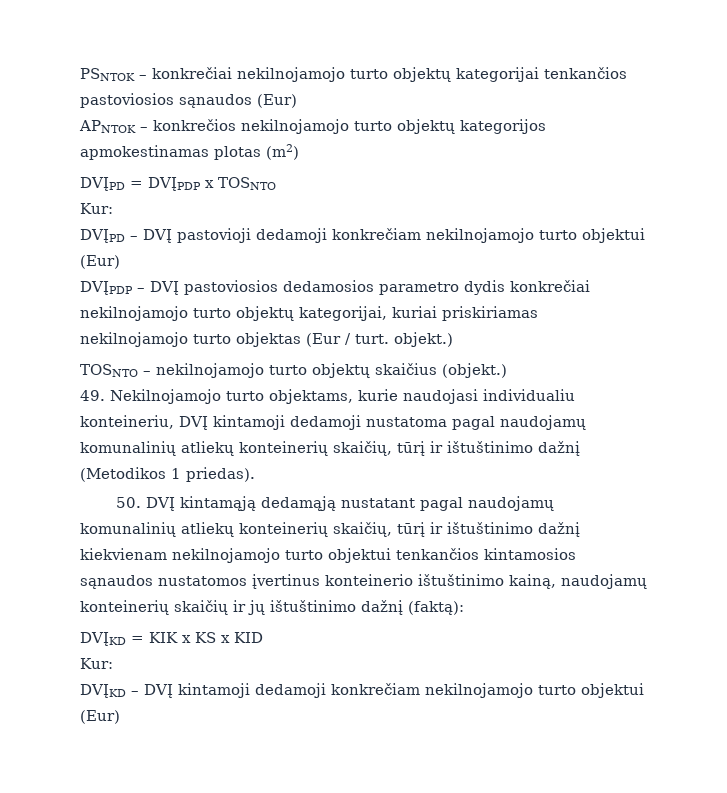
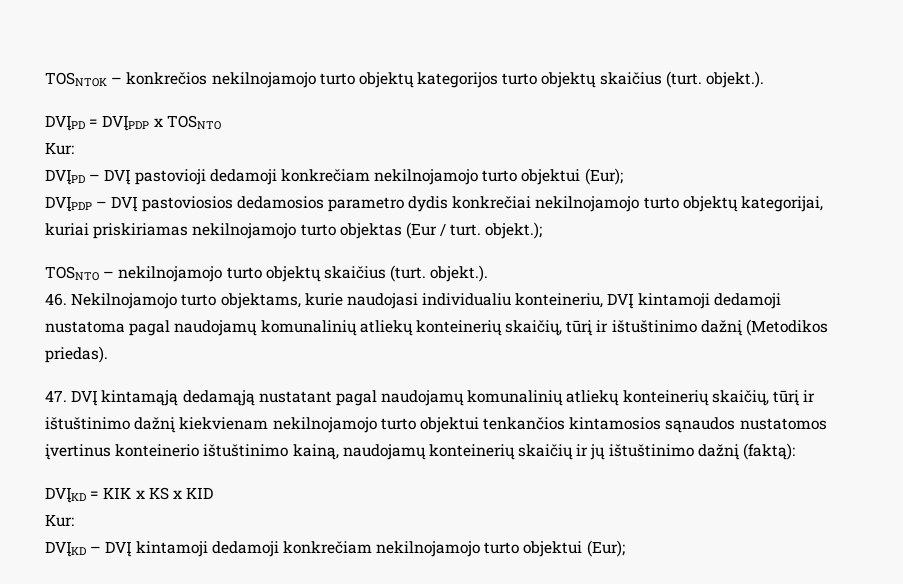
[80,67,627,82] [80,93,297,108] [79,120,136,133] PSNTOK – konkrečiai nekilnojamojo turto objektų kategorijai tenkančios pastoviosios sąnaudos (Eur) // APNTOK -> [45,72,107,87] TOSNTOK
[80,144,299,160] apmokestinamas plotas (m2) -> [502,71,765,88] turto objektų skaičius (turt. objekt.).
[80,255,120,269] (Eur) -> [584,168,623,185] (Eur);
[394,332,453,347] objekt.) -> [485,222,543,239] objekt.);
[442,363,507,378] [80,390,105,401] (objekt.) // 49. -> [390,265,489,282] [45,293,67,306] (turt. objekt.). // 46.
[171,468,181,479] 1 -> (829, 327) none
[115,497,141,508] 50. -> [45,390,67,402] 47.
[80,710,120,724] (Eur) -> [586,540,625,557] (Eur);

